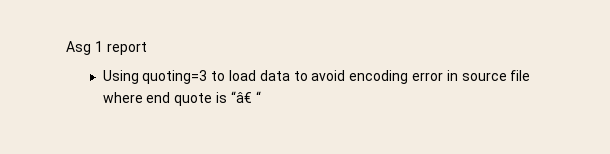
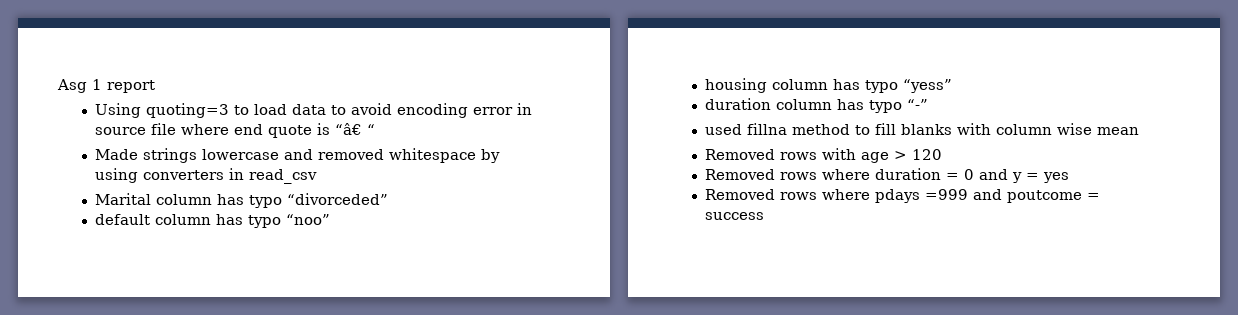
(261, 97) none -> [94,148,500,163] [94,168,317,184] [94,193,388,208] [94,214,330,228] [704,78,952,93] [704,98,928,113] [704,123,1139,135] [704,148,942,163] [704,168,1069,183] [704,189,1100,203] [704,212,764,220] // Made strings lowercase and removed whitespace by using converters in read_csv // Marital column has typo “divorceded” // default column has typo “noo” // housing column has typo “yess” // duration column has typo “-” // used fillna method to fill blanks with column wise mean // Removed rows with age > 120 // Removed rows where duration = 0 and y = yes // Removed rows where pdays =999 and poutcome = success

